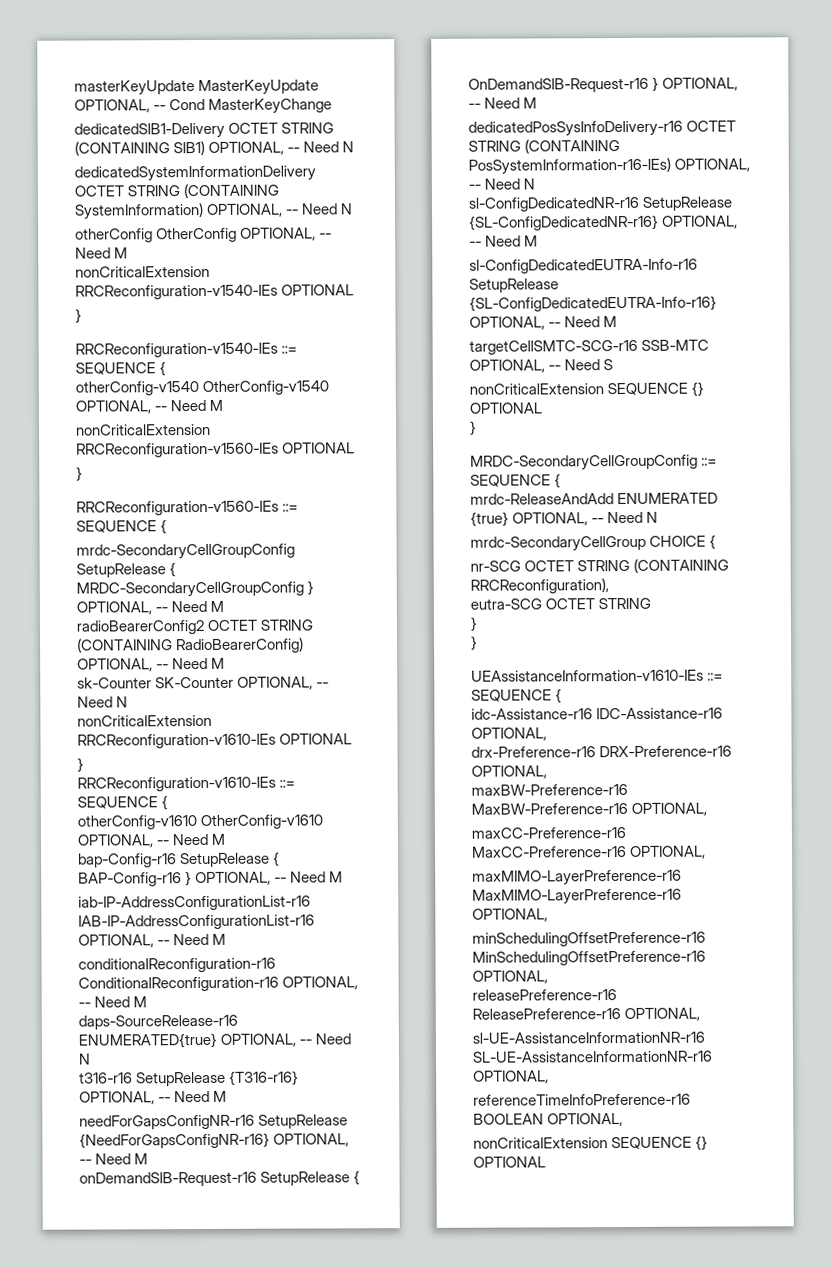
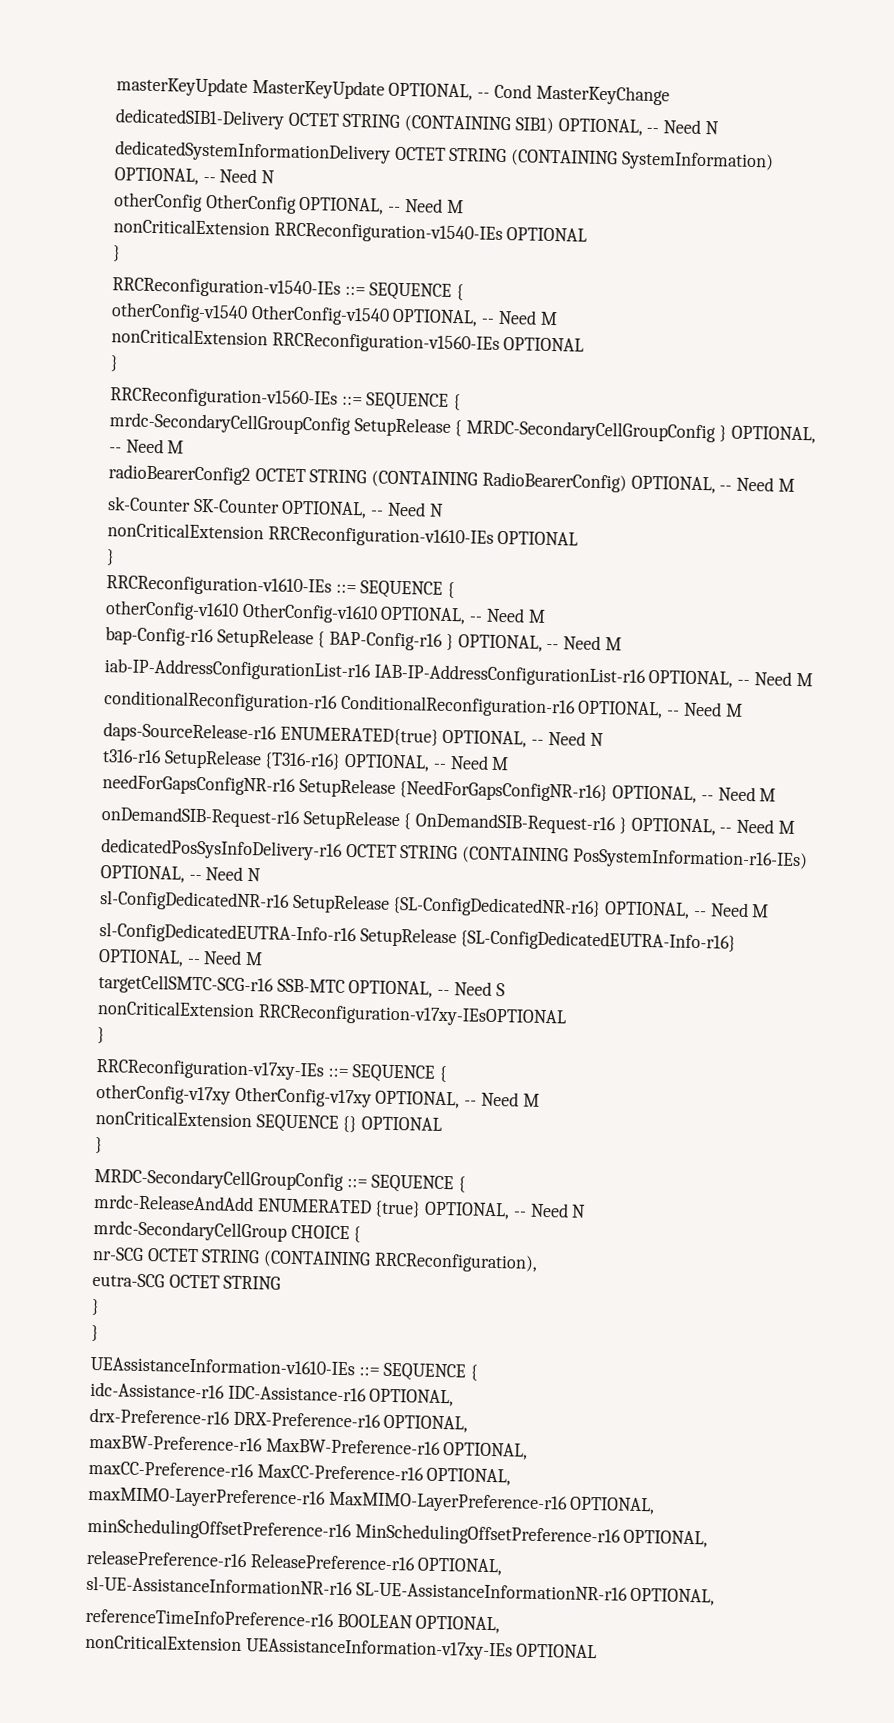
(614, 365) none -> [97,1000,567,1028] [97,1027,105,1044] [96,1059,448,1083] [96,1084,540,1109] // nonCriticalExtension RRCReconfiguration-v17xy-IEsOPTIONAL // } // RRCReconfiguration-v17xy-IEs ::= SEQUENCE { // otherConfig-v17xy OtherConfig-v17xy OPTIONAL, -- Need M
[611,1135,709,1151] SEQUENCE {} -> [245,1638,513,1661] UEAssistanceInformation-v17xy-IEs

